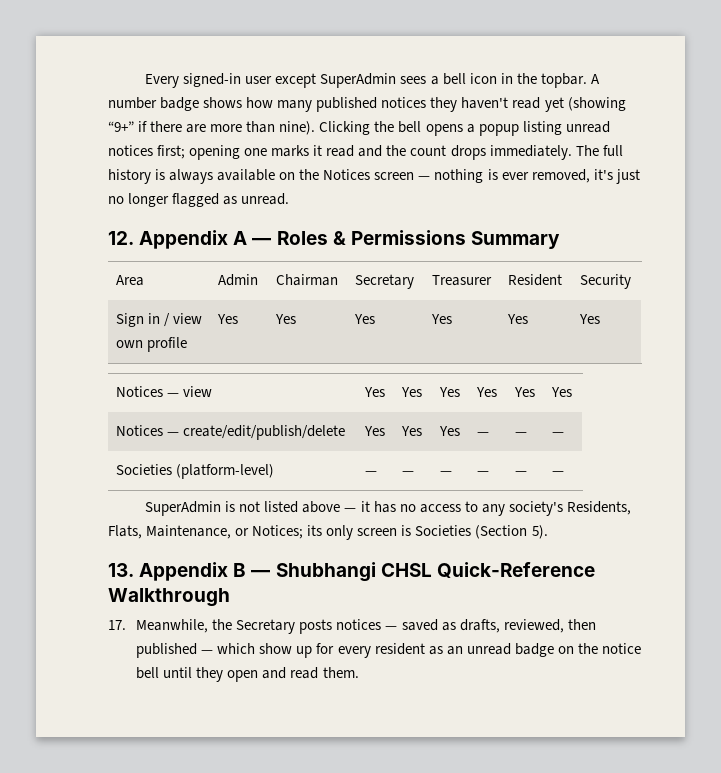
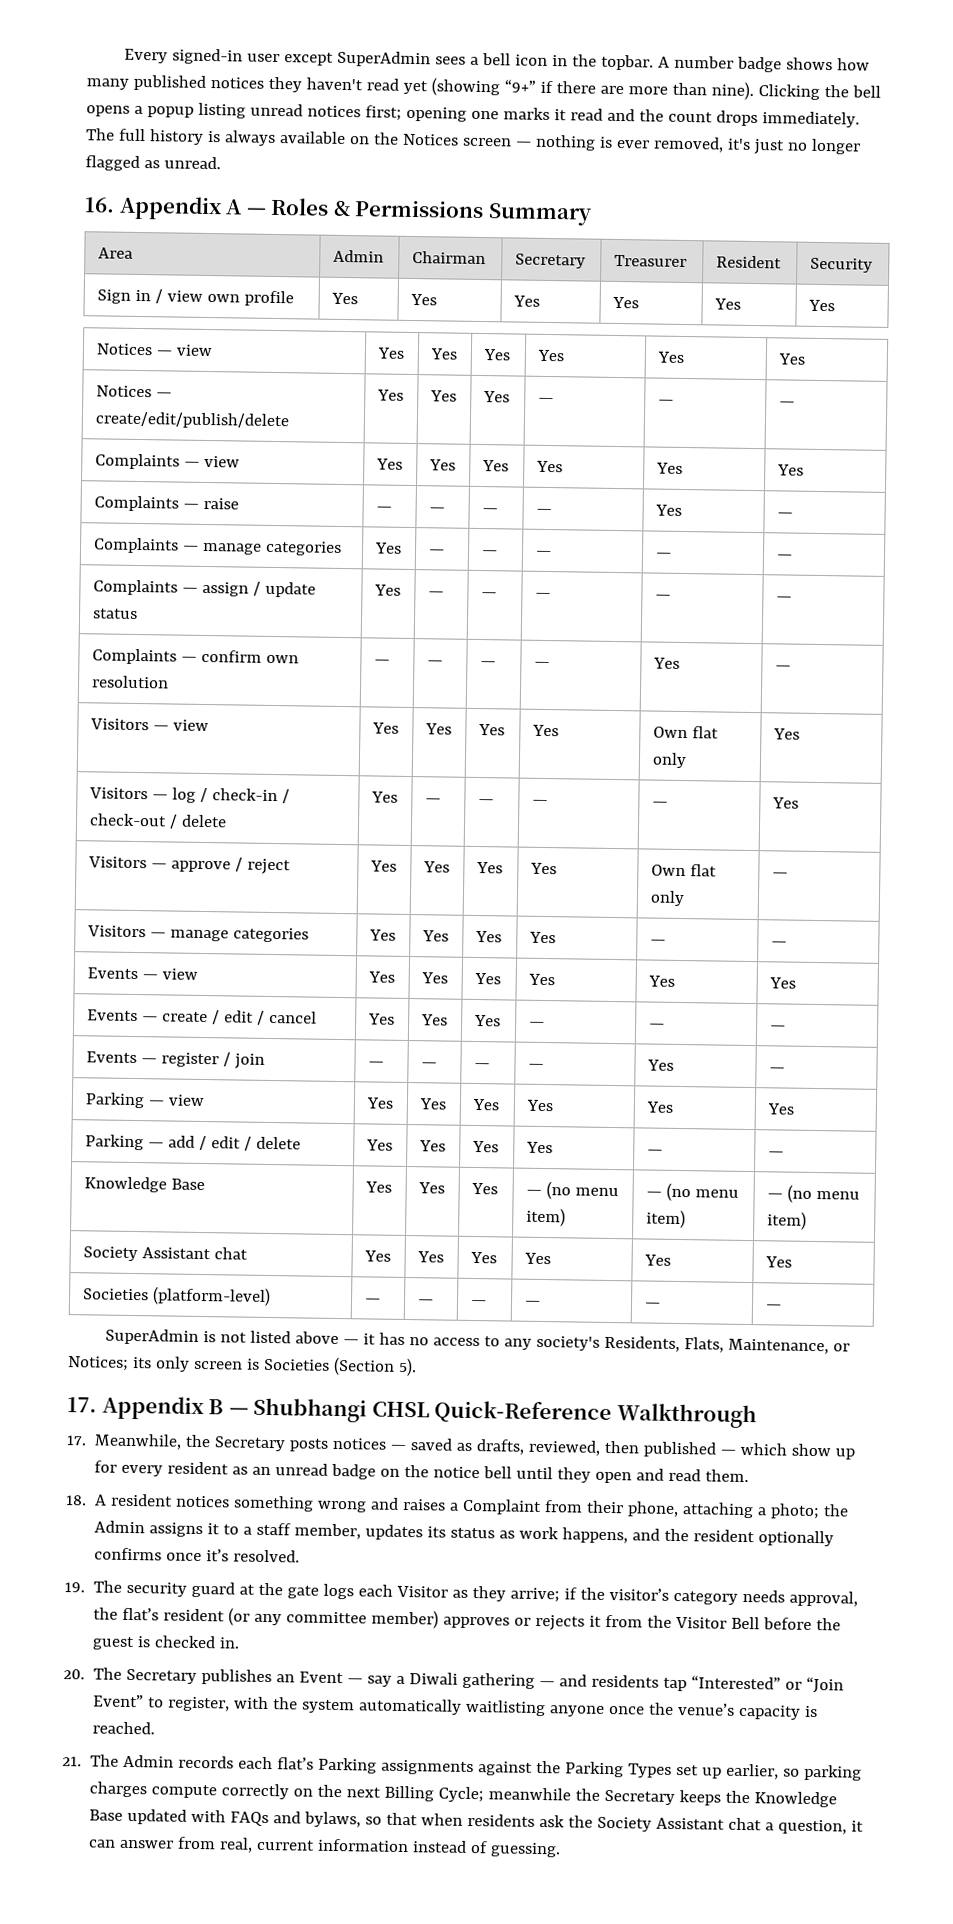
[108,231,134,245] 12. -> [84,197,115,213] 16.
(565, 434) none -> [94,453,240,470] [375,458,403,470] [428,459,456,471] [481,460,509,472] [535,460,563,473] [655,462,683,474] [776,464,804,476] [93,495,239,512] [375,506,392,512] [428,507,445,513] [481,508,498,514] [535,508,552,515] [654,504,682,516] [776,512,793,518] [92,537,342,556] [373,542,402,554] [427,549,445,555] [480,550,498,556] [534,550,552,557] [654,552,672,558] [775,554,793,560] [92,579,316,598] [91,608,138,619] [373,584,401,596] [427,591,444,597] [480,592,497,598] [534,592,551,599] [654,594,671,600] [775,596,792,602] [91,648,299,665] [90,675,169,689] [373,659,390,665] [426,660,443,666] [479,661,496,667] [533,661,550,668] [652,657,680,669] [774,665,791,671] [89,718,209,732] [371,722,399,734] [424,723,452,735] [477,723,505,736] [531,724,559,737] [652,726,719,739] [651,752,687,769] [772,728,800,740] [88,787,290,804] [88,813,227,829] [370,791,398,803] [424,798,441,804] [477,798,494,805] [531,799,548,806] [651,801,668,807] [771,797,799,809] [87,856,291,875] [369,860,397,872] [422,861,450,873] [475,861,503,874] [529,862,557,875] [650,864,717,877] [649,890,685,907] [771,872,788,878] [86,925,309,943] [368,929,396,941] [421,930,449,942] [474,930,502,943] [528,931,556,944] [649,939,666,945] [770,941,787,947] [86,967,198,980] [367,971,395,983] [420,972,448,984] [473,972,501,985] [527,973,555,986] [647,975,675,987] [768,977,796,989] [86,1009,317,1025] [367,1013,395,1025] [420,1014,448,1026] [473,1014,501,1027] [528,1021,545,1027] [648,1023,665,1029] [769,1025,786,1031] [85,1051,265,1069] [367,1061,384,1067] [420,1062,437,1068] [473,1062,490,1069] [527,1063,544,1069] [646,1059,674,1071] [768,1067,785,1073] [84,1092,205,1109] [365,1097,394,1109] [418,1098,446,1110] [471,1098,499,1111] [525,1099,553,1112] [645,1101,673,1113] [766,1103,794,1115] [84,1134,301,1151] [365,1139,393,1151] [418,1140,446,1152] [471,1140,499,1153] [525,1141,553,1154] [646,1149,663,1155] [767,1151,784,1157] [83,1176,205,1193] [364,1181,392,1193] [417,1182,445,1194] [470,1182,498,1195] [525,1181,619,1200] [525,1207,566,1227] [645,1182,739,1202] [645,1209,686,1229] [766,1184,860,1203] [766,1211,807,1230] [82,1246,248,1262] [363,1250,391,1262] [416,1251,444,1263] [469,1251,497,1264] [523,1252,551,1265] [643,1254,671,1266] [764,1256,792,1268] // Complaints — view | Yes | Yes | Yes | Yes | Yes | Yes // Complaints — raise | — | — | — | — | Yes | — // Complaints — manage categories | Yes | — | — | — | — | — // Complaints — assign / update status | Yes | — | — | — | — | — // Complaints — confirm own resolution | — | — | — | — | Yes | — // Visitors — view | Yes | Yes | Yes | Yes | Own flat only | Yes // Visitors — log / check-in / check-out / delete | Yes | — | — | — | — | Yes // Visitors — approve / reject | Yes | Yes | Yes | Yes | Own flat only | — // Visitors — manage categories | Yes | Yes | Yes | Yes | — | — // Events — view | Yes | Yes | Yes | Yes | Yes | Yes // Events — create / edit / cancel | Yes | Yes | Yes | — | — | — // Events — register / join | — | — | — | — | Yes | — // Parking — view | Yes | Yes | Yes | Yes | Yes | Yes // Parking — add / edit / delete | Yes | Yes | Yes | Yes | — | — // Knowledge Base | Yes | Yes | Yes | — (no menu item) | — (no menu item) | — (no menu item) // Society Assistant chat | Yes | Yes | Yes | Yes | Yes | Yes
[108,563,134,577] 13. -> [67,1397,97,1413] 17.
(359, 672) none -> [65,1493,850,1520] [94,1520,835,1547] [94,1547,301,1563] [64,1580,859,1607] [93,1607,842,1631] [92,1635,241,1651] [63,1667,845,1694] [93,1694,819,1720] [92,1721,156,1735] [62,1754,863,1781] [89,1781,838,1808] [89,1808,865,1835] [88,1836,562,1858] // 18. A resident notices something wrong and raises a Complaint from their phone, attaching a photo; the Admin assigns it to a staff member, updates its status as work happens, and the resident optionally confirms once it’s resolved. // 19. The security guard at the gate logs each Visitor as they arrive; if the visitor’s category needs approval, the flat’s resident (or any committee member) approves or rejects it from the Visitor Bell before the guest is checked in. // 20. The Secretary publishes an Event — say a Diwali gathering — and residents tap “Interested” or “Join Event” to register, with the system automatically waitlisting anyone once the venue’s capacity is reached. // 21. The Admin records each flat’s Parking assignments against the Parking Types set up earlier, so parking charges compute correctly on the next Billing Cycle; meanwhile the Secretary keeps the Knowledge Base updated with FAQs and bylaws, so that when residents ask the Society Assistant chat a question, it can answer from real, current information instead of guessing.

